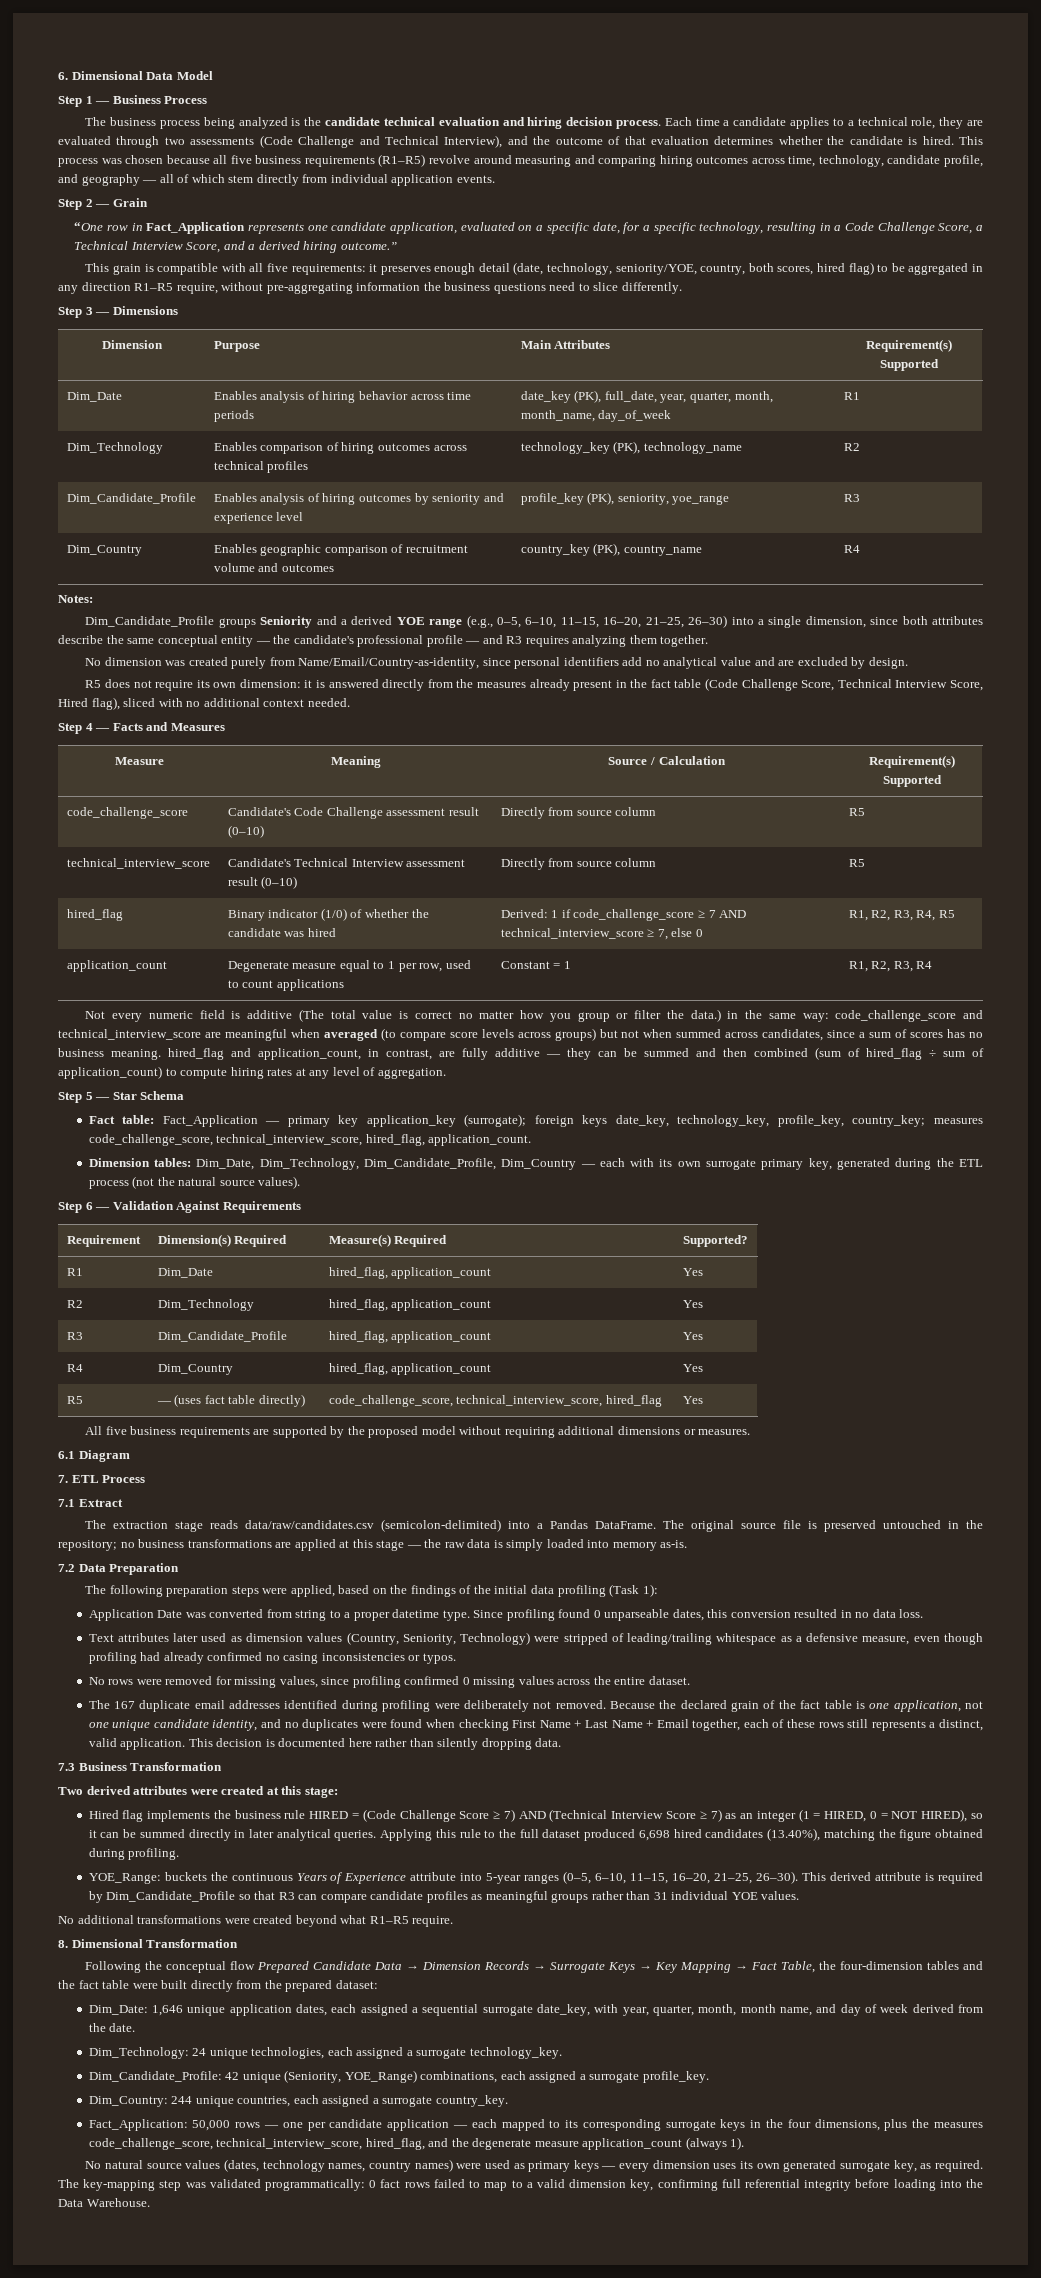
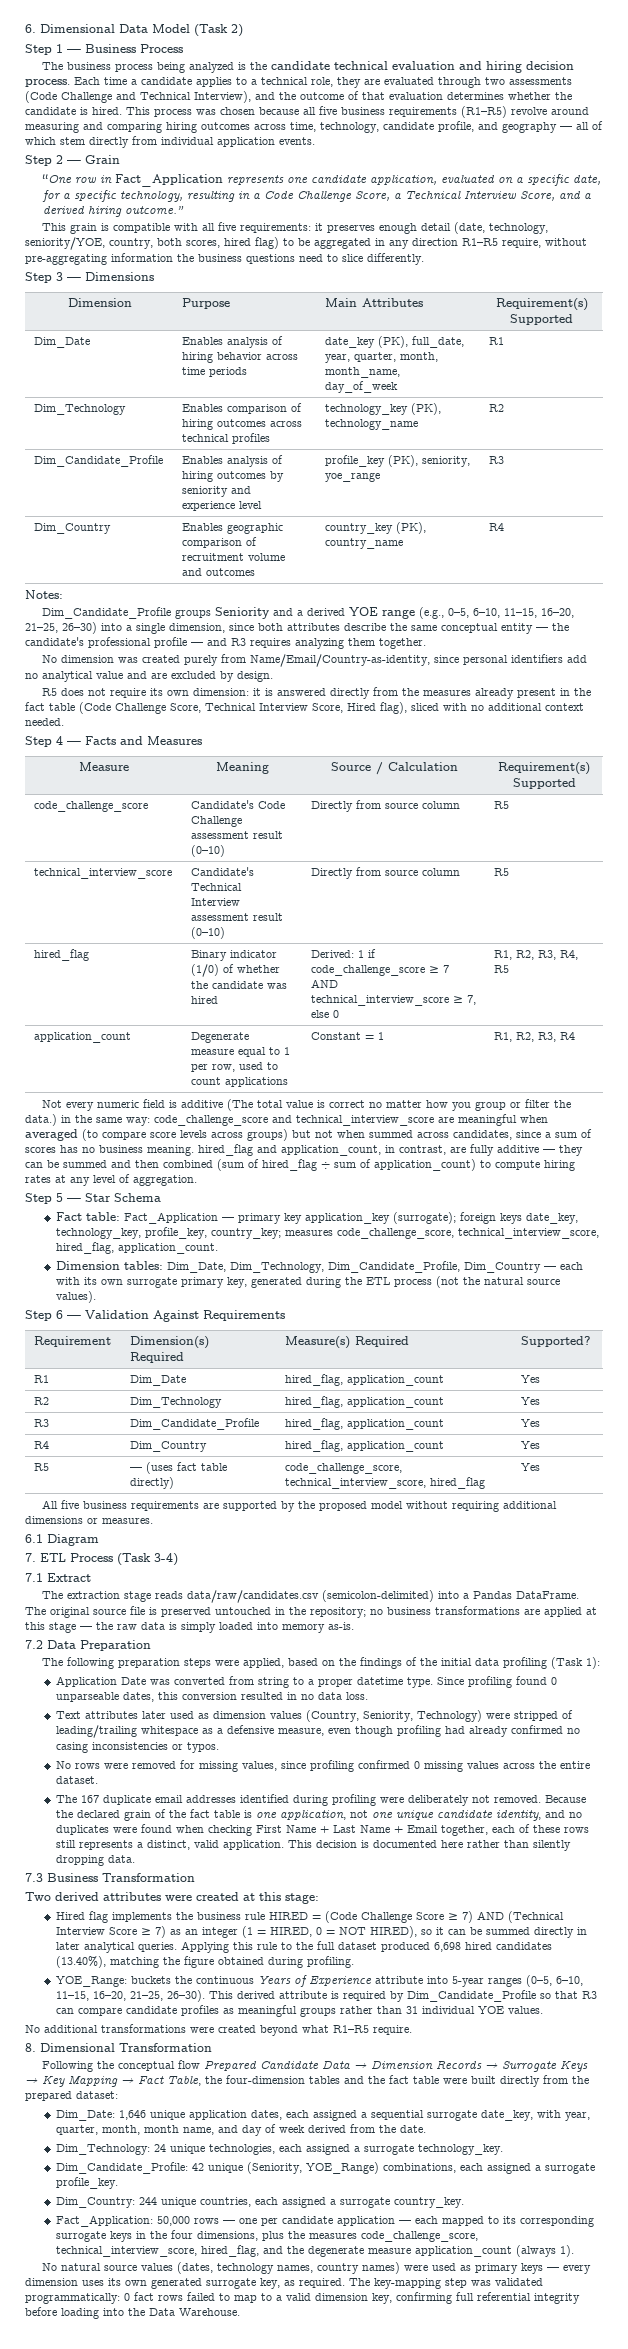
(213, 75) none -> [194,24,243,37] (Task 2)
(146, 1479) none -> [117,1553,178,1566] (Task 3-4)

